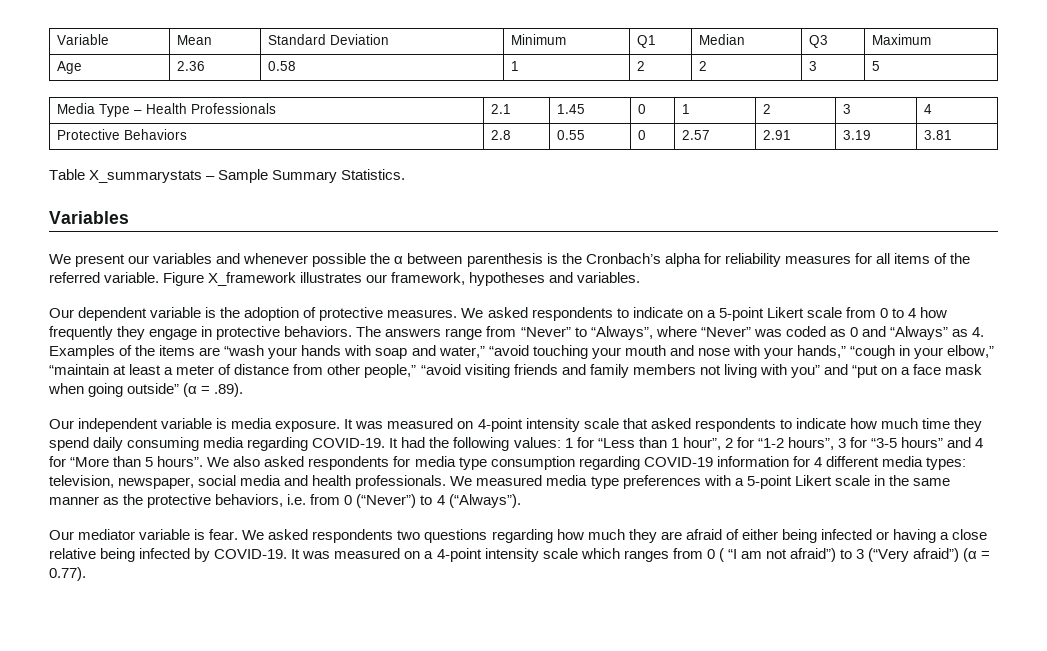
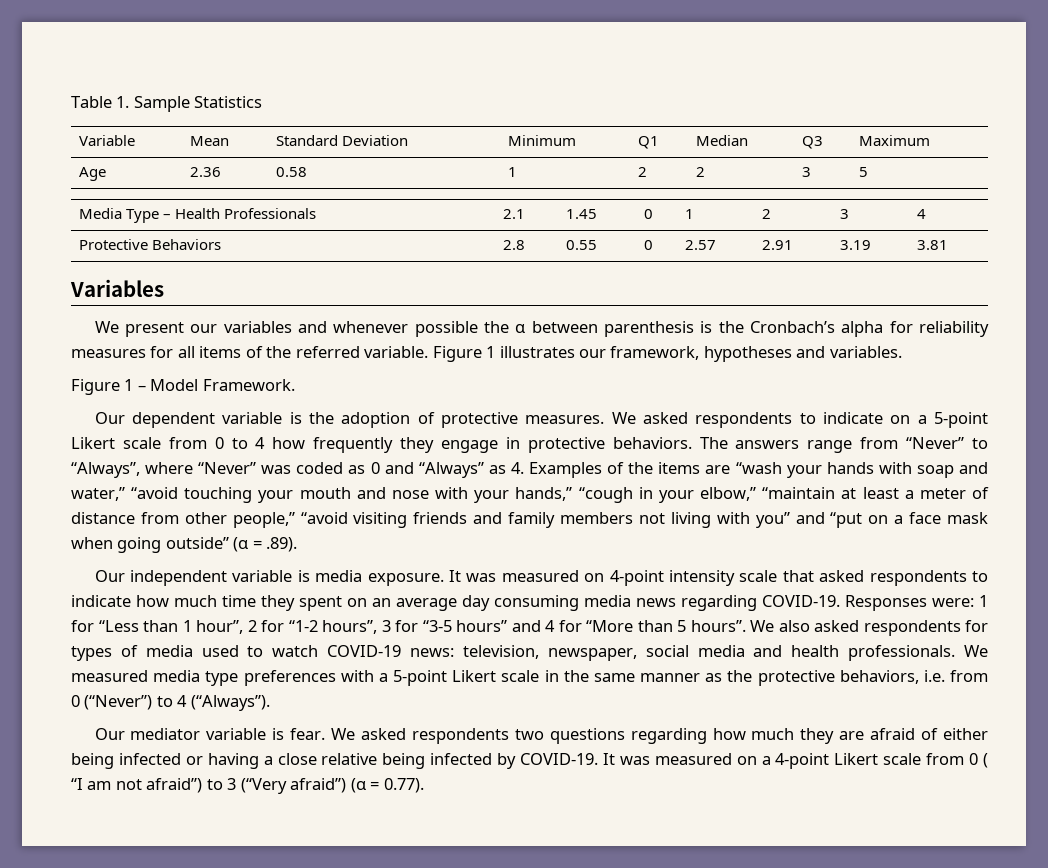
(56, 39) none -> [71,96,263,112] Table 1. Sample Statistics //
[49,169,406,183] // Table X_summarystats – Sample Summary Statistics. -> (948, 245) none
[208,272,297,286] X_framework -> [486,346,496,358] 1
(641, 277) none -> [71,379,295,395] // Figure 1 – Model Framework.
[49,437,124,451] spend daily -> [299,595,490,611] spent on an average day
(245, 442) none -> [636,598,676,607] news
[389,437,561,451] It had the following values: -> [845,595,974,611] Responses were:
[414,456,966,470] media type consumption regarding COVID-19 information for 4 different media types: -> [71,645,455,661] types of media used to watch COVID-19 news:
[484,548,669,562] intensity scale which ranges -> [834,753,922,765] Likert scale

